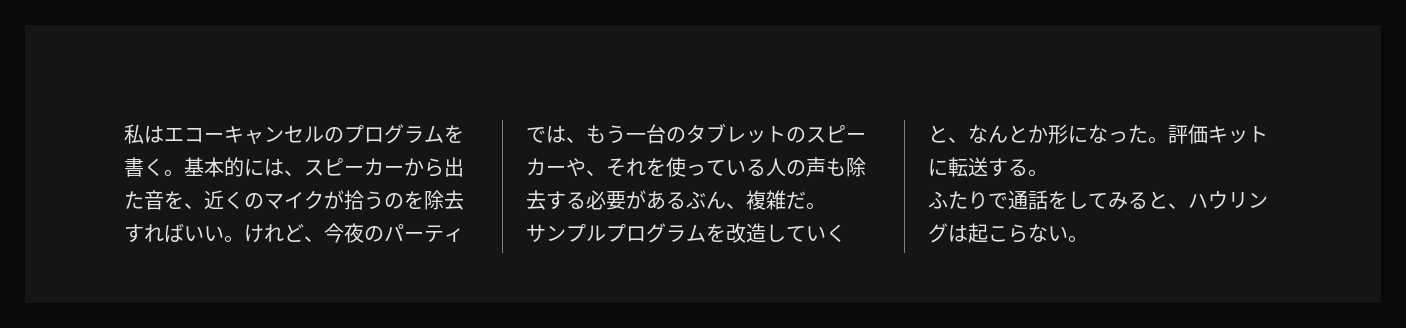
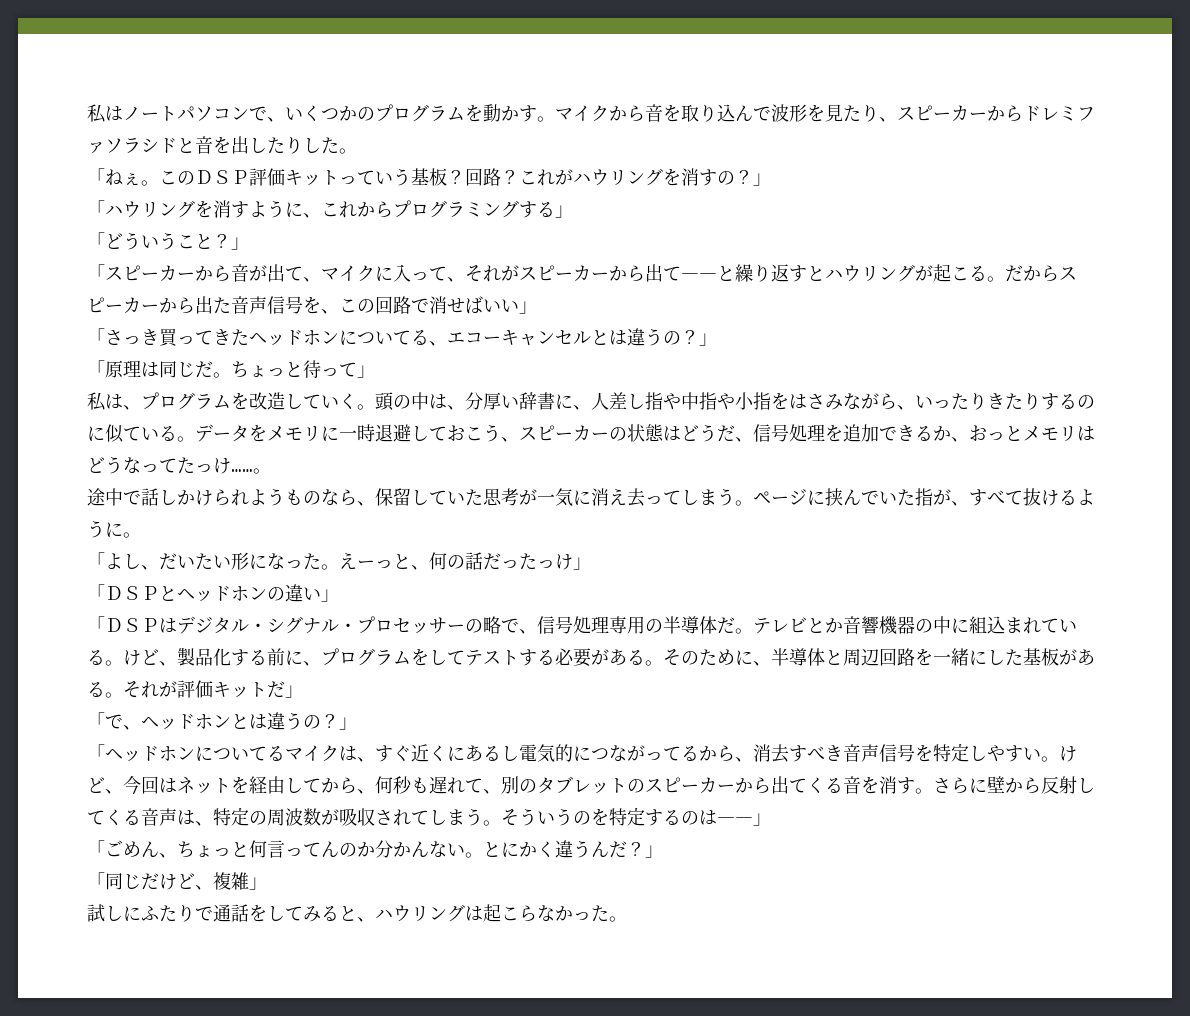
[124,124,464,144] [124,157,304,177] 私はエコーキャンセルのプログラムを書く。基本的には、 -> [87,104,1095,123] [87,136,357,154] [87,168,771,186] [87,200,573,218] [87,232,249,250] [87,264,1059,282] 私はノートパソコンで、いくつかのプログラムを動かす。マイクから音を取り込んで波形を見たり、スピーカーからドレミファソラシドと音を出したりした。 // 「ねぇ。このＤＳＰ評価キットっていう基板？回路？これがハウリングを消すの？」 // 「ハウリングを消すように、これからプログラミングする」 // 「どういうこと？」 // 「スピーカーから音が出て、マイクに入って、それがスピーカーから出て――と繰り返すとハウリングが起こる。だから
[164,190,464,210] [124,223,464,243] [526,124,666,144] を、近くのマイクが拾うのを除去すればいい。けれど、今夜のパーティでは、もう一台 -> [249,296,537,314] [87,328,717,347] [87,360,375,378] [87,392,1095,411] [87,424,1095,443] [87,456,271,474] [87,488,1095,507] [87,520,141,538] [87,552,591,570] [87,584,339,602] [87,616,1077,635] [87,647,1095,667] [87,680,303,698] [87,712,357,730] [87,743,1077,763] [87,776,519,795] 声信号を、この回路で消せばいい」 // 「さっき買ってきたヘッドホンについてる、エコーキャンセルとは違うの？」 // 「原理は同じだ。ちょっと待って」 // 私は、プログラムを改造していく。頭の中は、分厚い辞書に、人差し指や中指や小指をはさみながら、いったりきたりするのに似ている。データをメモリに一時退避しておこう、スピーカーの状態はどうだ、信号処理を追加できるか、おっとメモリはどうなってたっけ……。 // 途中で話しかけられようものなら、保留していた思考が一気に消え去ってしまう。ページに挟んでいた指が、すべて抜けるように。 // 「よし、だいたい形になった。えーっと、何の話だったっけ」 // 「ＤＳＰとヘッドホンの違い」 // 「ＤＳＰはデジタル・シグナル・プロセッサーの略で、信号処理専用の半導体だ。テレビとか音響機器の中に組込まれている。けど、製品化する前に、プログラムをしてテストする必要がある。そのために、半導体と周辺回路を一緒にした基板がある。それが評価キットだ」 // 「で、ヘッドホンとは違うの？」 // 「ヘッドホンについてるマイクは、すぐ近くにあるし電気的につながってるから、消去すべき音声信号を特定しやすい。けど、今回はネットを経由してから、何秒も遅れて、別
[566,157,866,177] [526,190,826,210] [526,223,846,243] [928,124,1268,144] [928,157,1048,177] や、それを使っている人の声も除去する必要があるぶん、複雑だ。 // サンプルプログラムを改造していくと、なんとか形になった。評価キットに転送する。 // -> [735,776,1095,794] [87,807,771,826] [87,840,663,858] [87,872,267,890] [87,904,141,922] から出てくる音を消す。さらに壁から反射してくる音声は、特定の周波数が吸収されてしまう。そういうのを特定するのは――」 // 「ごめん、ちょっと何言ってんのか分かんない。とにかく違うんだ？」 // 「同じだけど、複雑」 // 試しに
[1048,226,1068,241] い -> [555,905,609,922] かった

